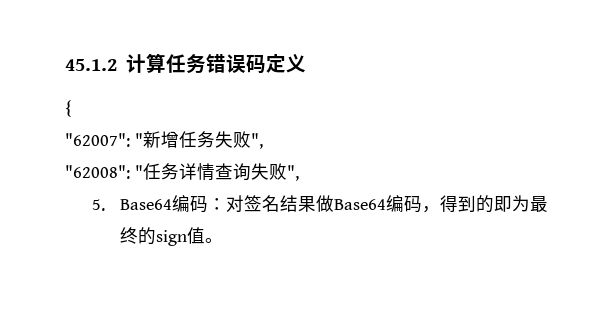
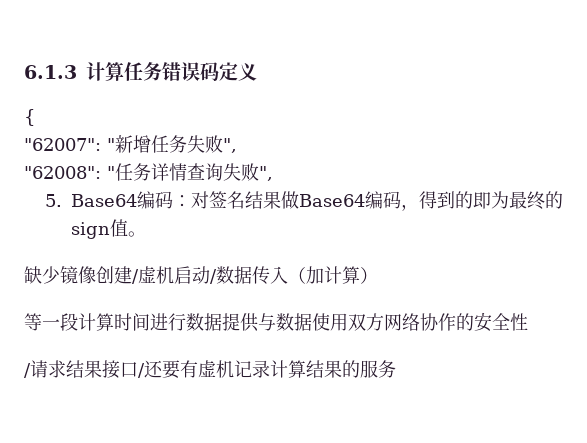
[65,59,117,71] 45.1.2 -> [24,65,77,79] 6.1.3
(223, 240) none -> [24,266,378,285] [24,312,528,332] [24,360,396,379] // 缺少镜像创建/虚机启动/数据传入（加计算） // 等一段计算时间进行数据提供与数据使用双方网络协作的安全性 // /请求结果接口/还要有虚机记录计算结果的服务

